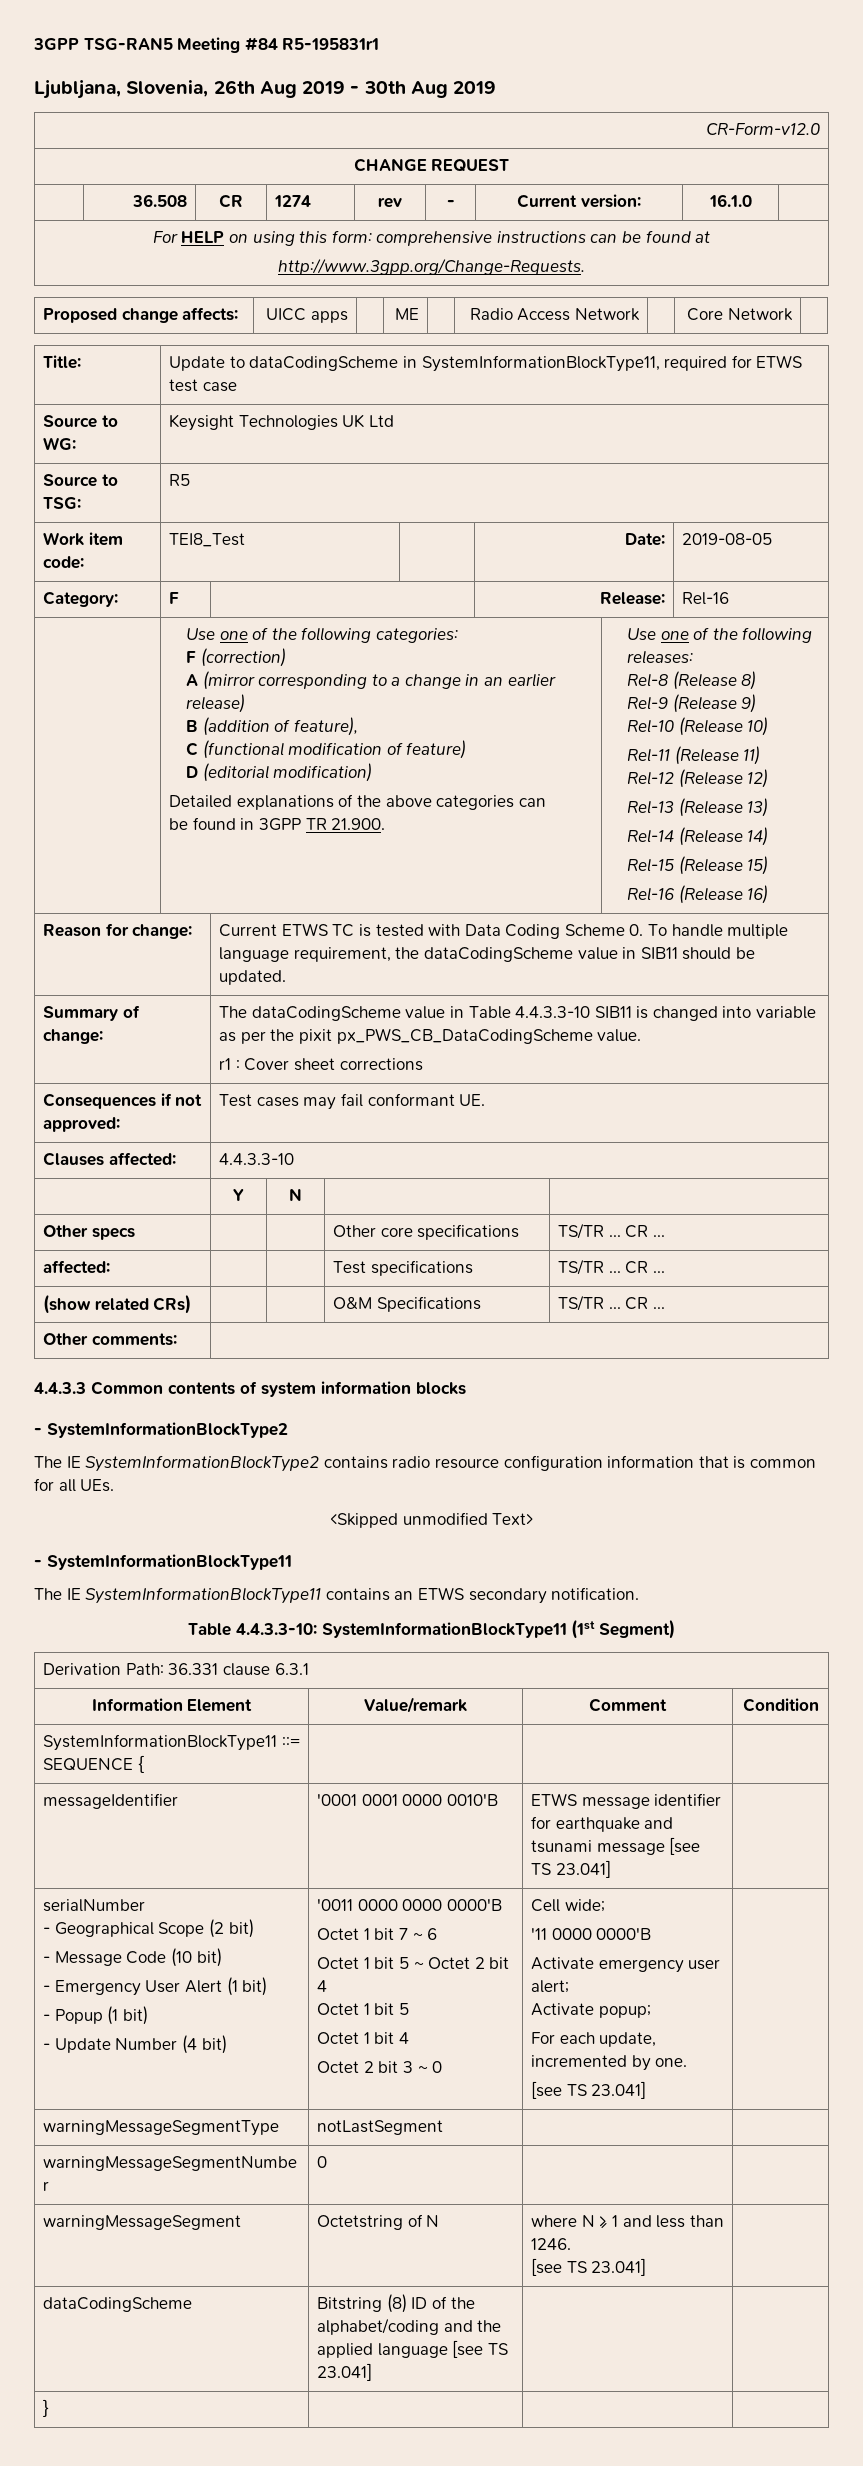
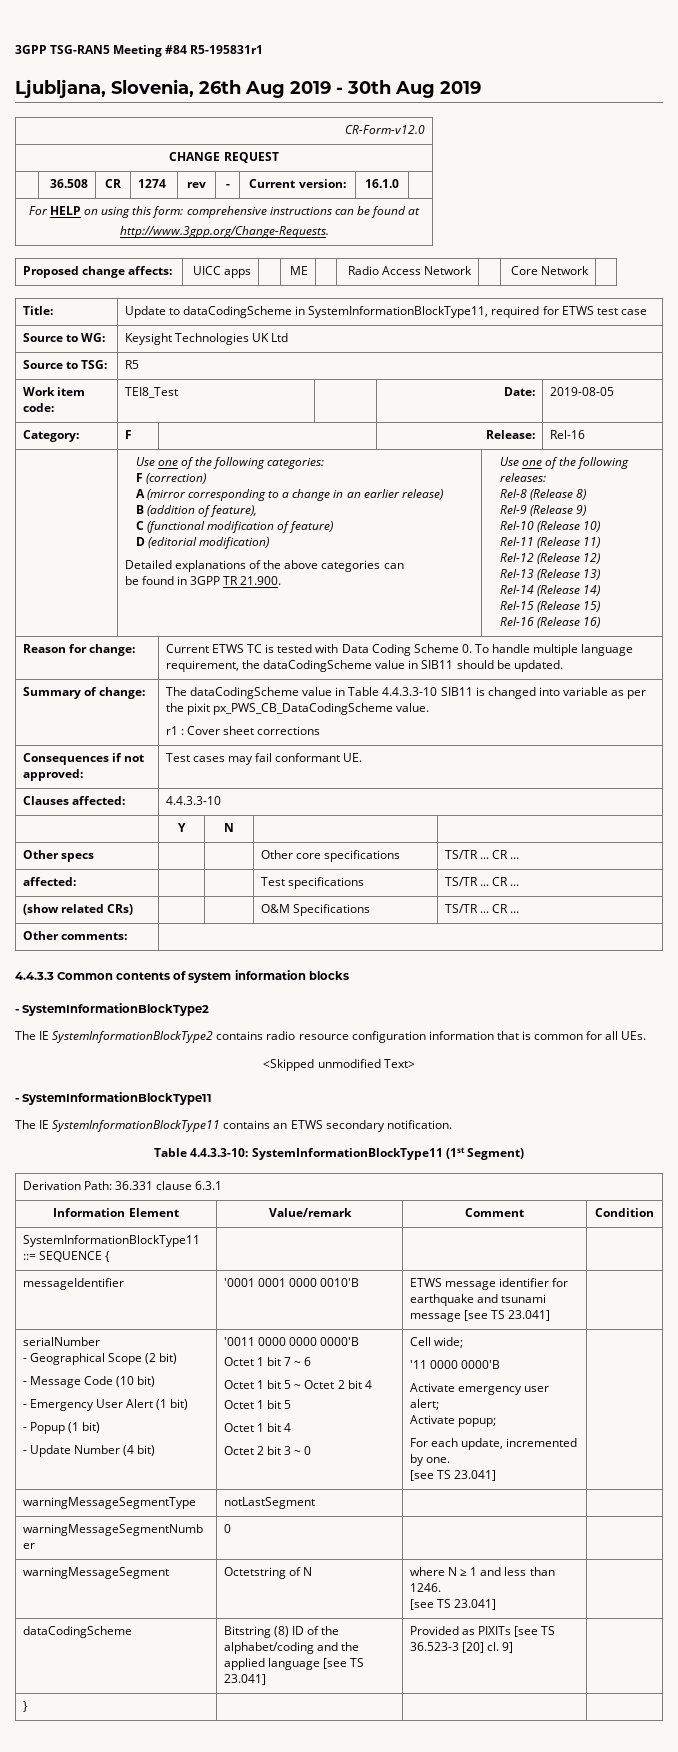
(373, 2372) none -> [409,1626,556,1637] [409,1642,514,1653] Provided as PIXITs [see TS 36.523-3 [20] cl. 9]

